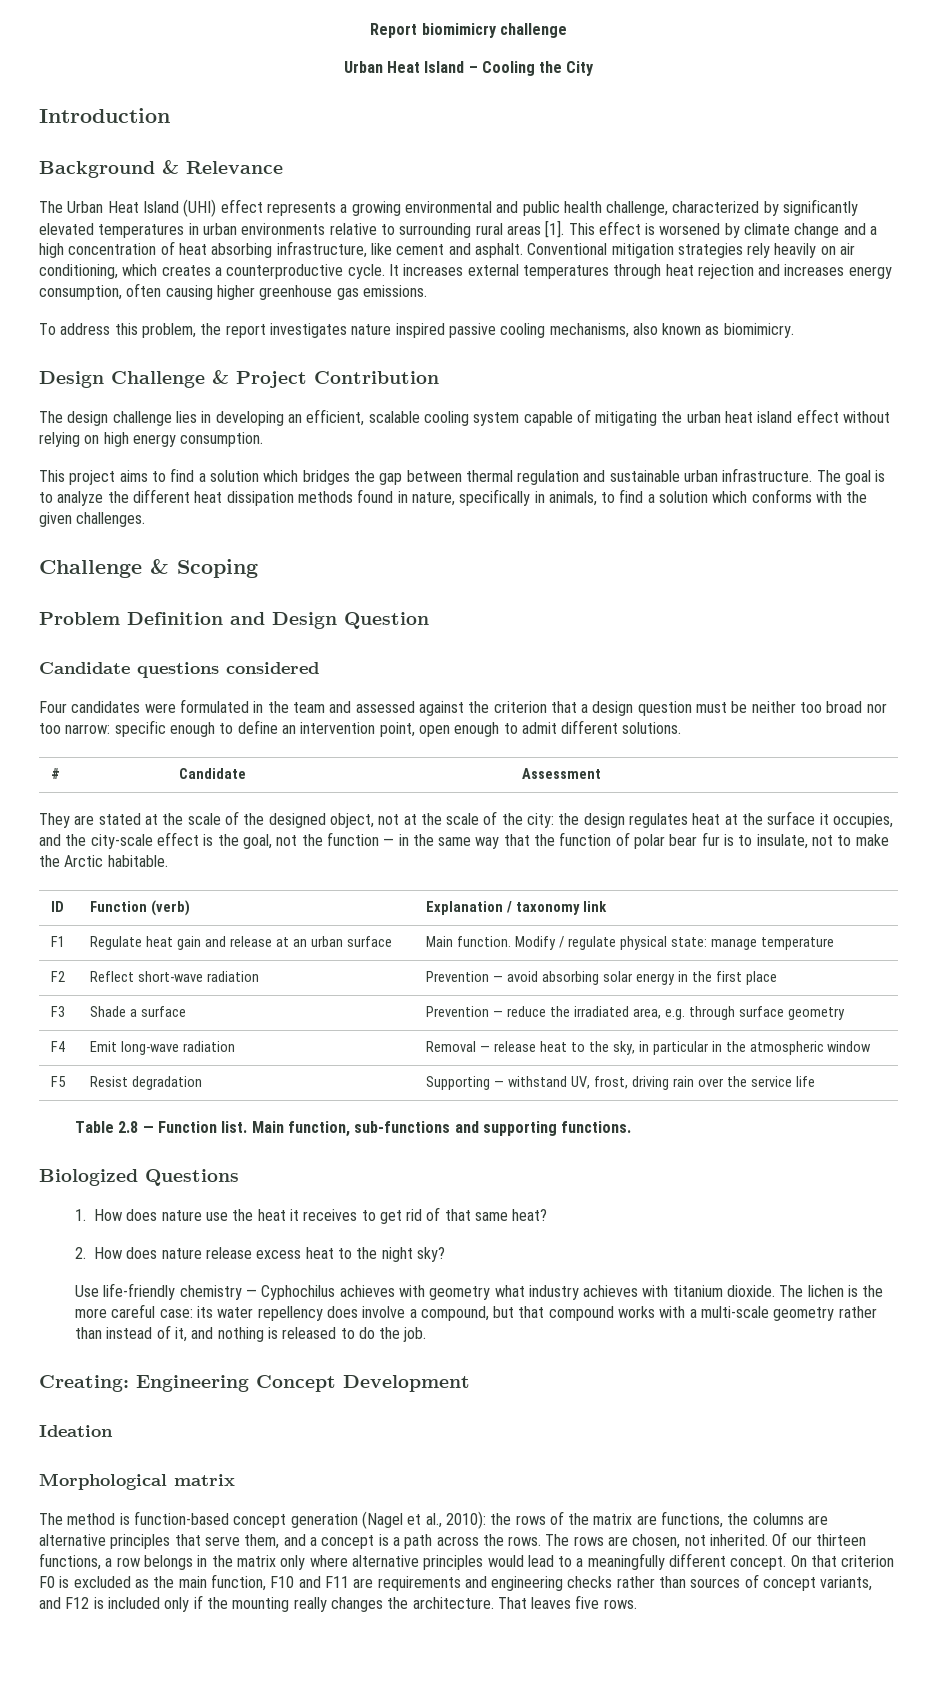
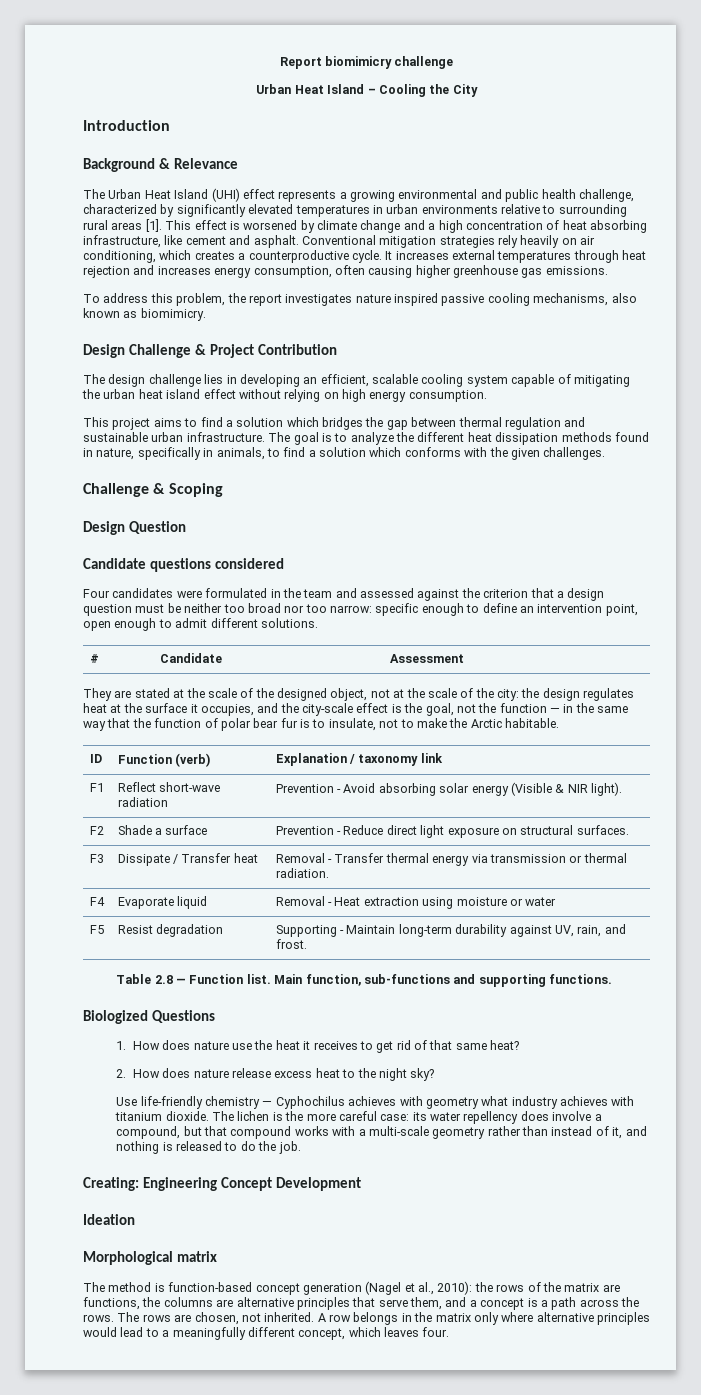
[39,612,265,625] Problem Definition and -> (223, 490) none
[90,936,392,950] [426,936,834,950] [51,971,66,982] | Regulate heat gain and release at an urban surface | Main function. Modify / regulate physical state: manage temperature // F2 -> (104, 787) none
[493,971,539,982] — avoid -> [337,783,376,793] - Avoid
[677,971,777,985] [51,1006,66,1017] in the first place // F3 -> [510,782,623,796] [89,826,104,835] (Visible & NIR light). // F2
[493,1006,845,1020] [51,1041,66,1052] [90,1041,236,1055] [426,1041,872,1055] [51,1076,67,1087] [90,1076,203,1090] [426,1076,815,1090] — reduce the irradiated area, e.g. through surface geometry // F4 | Emit long-wave radiation | Removal — release heat to the sky, in particular in the atmospheric window // F5 | Resist degradation | Supporting — withstand UV, frost, driving rain over the service life -> [337,825,629,838] [89,854,104,863] [117,853,258,866] [275,853,627,866] [275,868,329,878] [89,897,105,906] [117,896,208,909] [275,896,557,909] [89,925,104,934] [117,924,224,937] [275,924,626,937] [275,939,307,949] - Reduce direct light exposure on structural surfaces. // F3 | Dissipate / Transfer heat | Removal - Transfer thermal energy via transmission or thermal radiation. // F4 | Evaporate liquid | Removal - Heat extraction using moisture or water // F5 | Resist degradation | Supporting - Maintain long-term durability against UV, rain, and frost.
[772,1532,867,1546] [39,1553,113,1570] Of our thirteen functions, a -> [317,1313,326,1322] A
[730,1555,895,1570] [39,1574,873,1591] [39,1595,637,1612] concept. On that criterion F0 is excluded as the main function, F10 and F11 are requirements and engineering checks rather than sources of concept variants, and F12 is included only if the mounting really changes the architecture. That leaves five rows. -> [298,1327,450,1340] concept, which leaves four.

